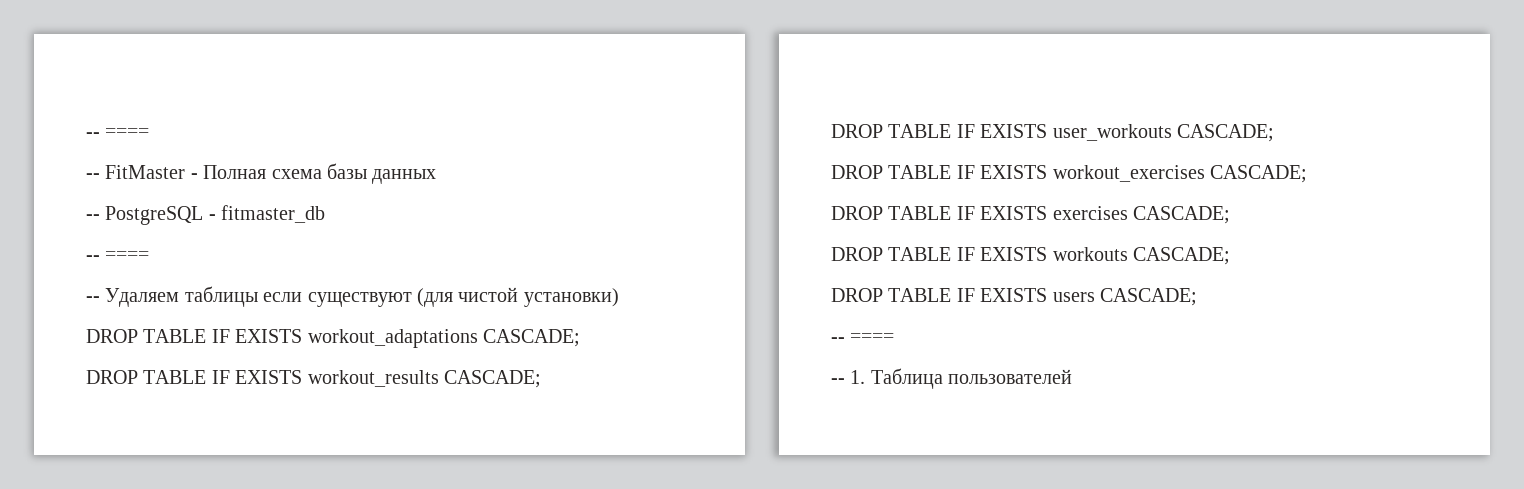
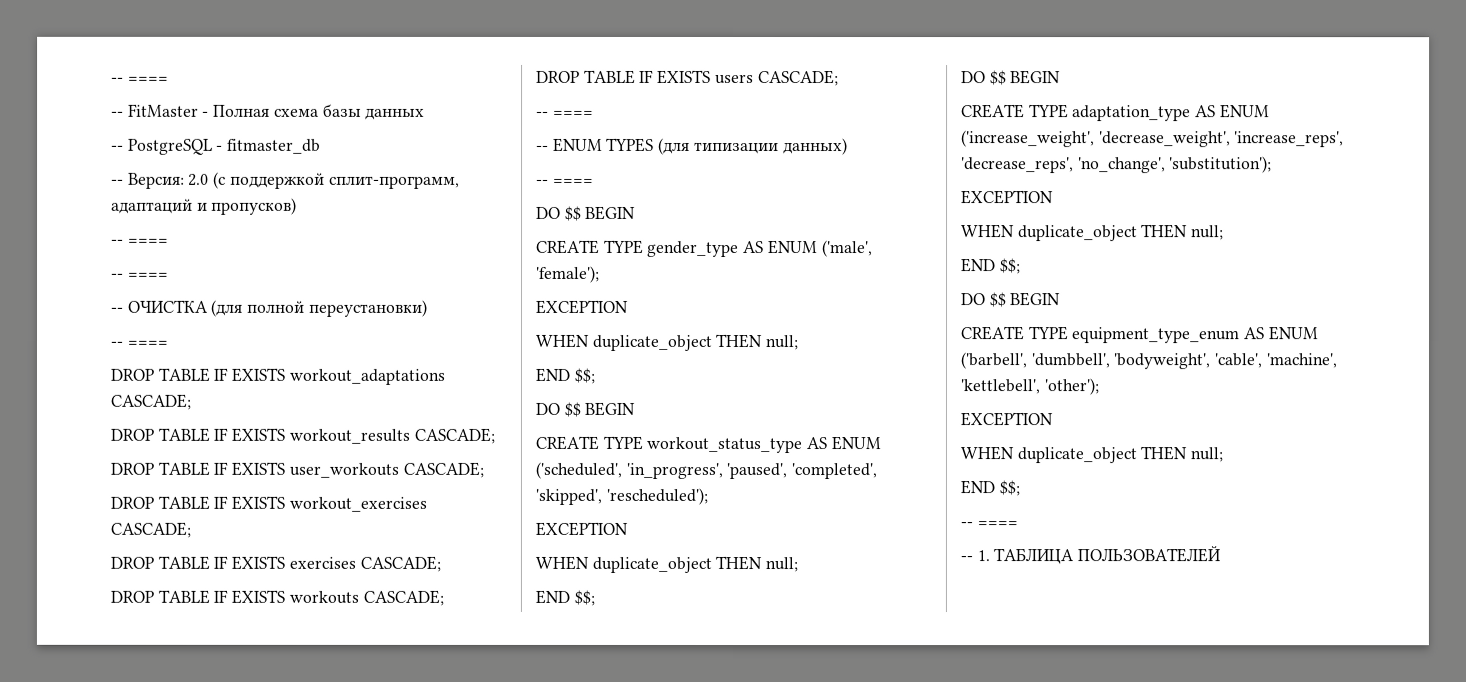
[105,251,150,261] [86,286,619,307] ==== // -- Удаляем таблицы если существуют (для чистой установки) -> [127,171,460,189] [111,197,298,215] [111,238,169,245] [111,272,169,279] [111,299,428,317] [110,340,169,347] Версия: 2.0 (с поддержкой сплит-программ, адаптаций и пропусков) // -- ==== // -- ==== // -- ОЧИСТКА (для полной переустановки) // -- ====
(895, 338) none -> [536,137,848,156] [536,178,594,185] [536,205,637,221] [536,239,873,258] [536,265,600,283] [536,299,629,314] [535,333,800,351] [535,367,595,384] [535,401,636,417] [535,435,881,454] [535,461,878,480] [535,487,708,505] [535,521,628,536] [535,555,799,573] [535,589,595,606] [961,70,1062,86] [961,104,1270,122] [961,130,1345,148] [961,156,1273,174] [961,190,1054,205] [961,224,1225,242] [961,258,1021,275] [961,292,1062,308] [961,326,1319,344] [960,352,1337,370] [960,378,1099,396] [960,412,1053,427] [960,446,1224,464] [960,480,1020,497] [960,521,1018,528] // -- ENUM TYPES (для типизации данных) // -- ==== // DO $$ BEGIN // CREATE TYPE gender_type AS ENUM ('male', 'female'); // EXCEPTION // WHEN duplicate_object THEN null; // END $$; // DO $$ BEGIN // CREATE TYPE workout_status_type AS ENUM ('scheduled', 'in_progress', 'paused', 'completed', 'skipped', 'rescheduled'); // EXCEPTION // WHEN duplicate_object THEN null; // END $$; // DO $$ BEGIN // CREATE TYPE adaptation_type AS ENUM ('increase_weight', 'decrease_weight', 'increase_reps', 'decrease_reps', 'no_change', 'substitution'); // EXCEPTION // WHEN duplicate_object THEN null; // END $$; // DO $$ BEGIN // CREATE TYPE equipment_type_enum AS ENUM ('barbell', 'dumbbell', 'bodyweight', 'cable', 'machine', 'kettlebell', 'other'); // EXCEPTION // WHEN duplicate_object THEN null; // END $$; // -- ====
[870,368,1073,389] Таблица пользователей -> [993,546,1222,565] ТАБЛИЦА ПОЛЬЗОВАТЕЛЕЙ

